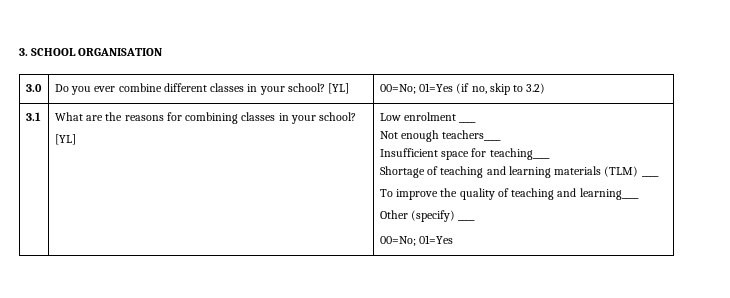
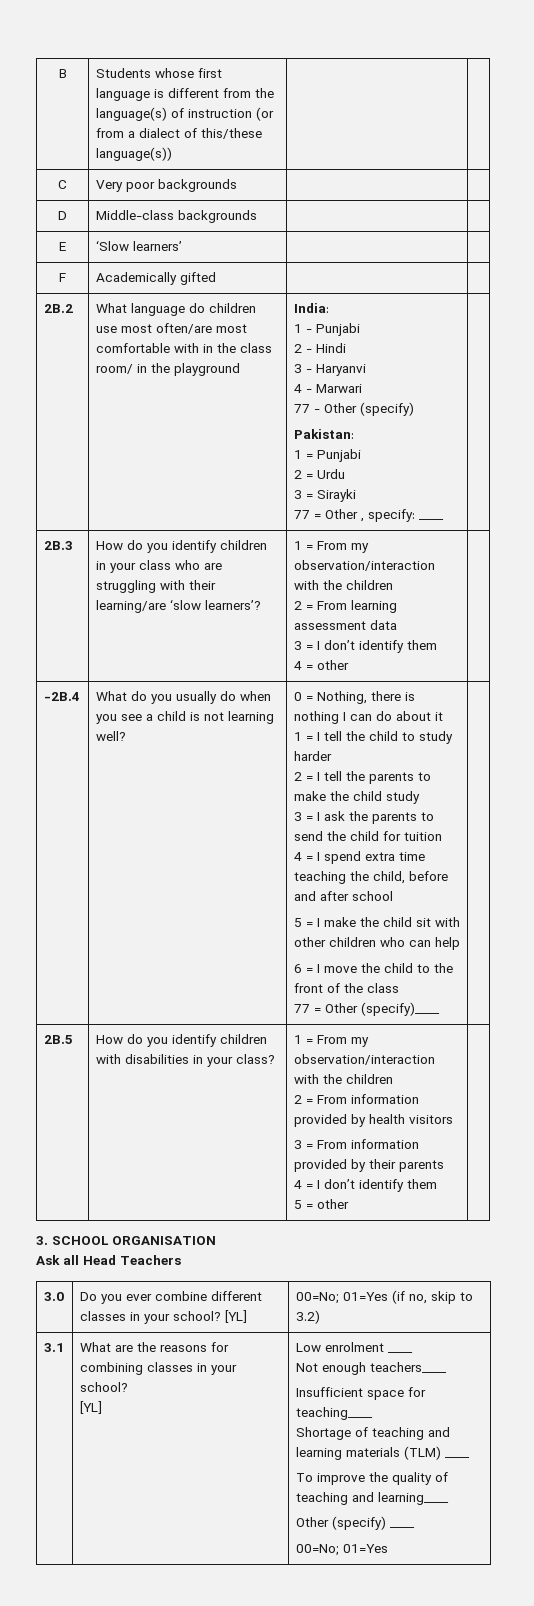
(19, 52) none -> [58,69,67,78] [95,68,222,78] [95,88,274,101] [95,107,274,121] [95,128,262,139] [95,147,172,161] [58,180,67,189] [95,179,237,192] [58,211,67,220] [95,210,257,223] [59,242,66,251] [95,240,182,251] [59,273,66,282] [95,272,216,285] [43,304,73,313] [95,303,256,316] [95,323,247,334] [95,343,272,353] [95,363,240,376] [293,303,329,313] [293,323,360,336] [293,343,346,353] [293,364,366,376] [293,384,362,393] [293,402,414,416] [293,429,354,439] [293,449,361,462] [293,469,345,479] [293,489,356,502] [293,509,444,522] [43,541,73,550] [95,540,267,553] [95,560,222,573] [95,580,216,593] [95,599,261,613] [293,541,369,553] [293,560,435,571] [293,580,393,590] [293,600,397,613] [293,620,397,630] [293,640,437,653] [293,660,349,670] [43,692,80,701] [95,691,271,704] [95,711,274,724] [95,731,126,741] [293,691,415,704] [293,711,443,724] [293,731,453,744] [293,751,332,761] [293,771,431,784] [293,791,420,804] [293,811,434,824] [293,831,442,841] [293,851,425,864] [293,871,448,884] [293,891,393,901] [293,917,460,927] [293,937,460,950] [293,963,453,973] [293,983,399,993] [293,1002,440,1016] [43,1035,73,1044] [95,1034,267,1047] [95,1054,275,1067] [293,1035,369,1047] [293,1054,435,1065] [293,1074,393,1084] [293,1094,419,1104] [293,1114,453,1127] [293,1139,419,1149] [293,1159,444,1172] [293,1179,437,1192] [293,1199,349,1209] B | Students whose first language is different from the language(s) of instruction (or from a dialect of this/these language(s)) | | // C | Very poor backgrounds | | // D | Middle-class backgrounds | | // E | ‘Slow learners’ | | // F | Academically gifted | | // 2B.2 | What language do children use most often/are most comfortable with in the class room/ in the playground | India: // 1 - Punjabi // 2 - Hindi // 3 - Haryanvi // 4 - Marwari // 77 - Other (specify) // Pakistan: // 1 = Punjabi // 2 = Urdu // 3 = Sirayki // 77 = Other , specify: ____ | // 2B.3 | How do you identify children in your class who are struggling with their learning/are ‘slow learners’? | 1 = From my observation/interaction with the children // 2 = From learning assessment data // 3 = I don’t identify them // 4 = other | // -2B.4 | What do you usually do when you see a child is not learning well? | 0 = Nothing, there is nothing I can do about it // 1 = I tell the child to study harder // 2 = I tell the parents to make the child study // 3 = I ask the parents to send the child for tuition // 4 = I spend extra time teaching the child, before and after school // 5 = I make the child sit with other children who can help // 6 = I move the child to the front of the class // 77 = Other (specify)____ | // 2B.5 | How do you identify children with disabilities in your class? | 1 = From my observation/interaction with the children // 2 = From information provided by health visitors // 3 = From information provided by their parents // 4 = I don’t identify them // 5 = other | //
(163, 52) none -> [36,1255,181,1265] // Ask all Head Teachers

